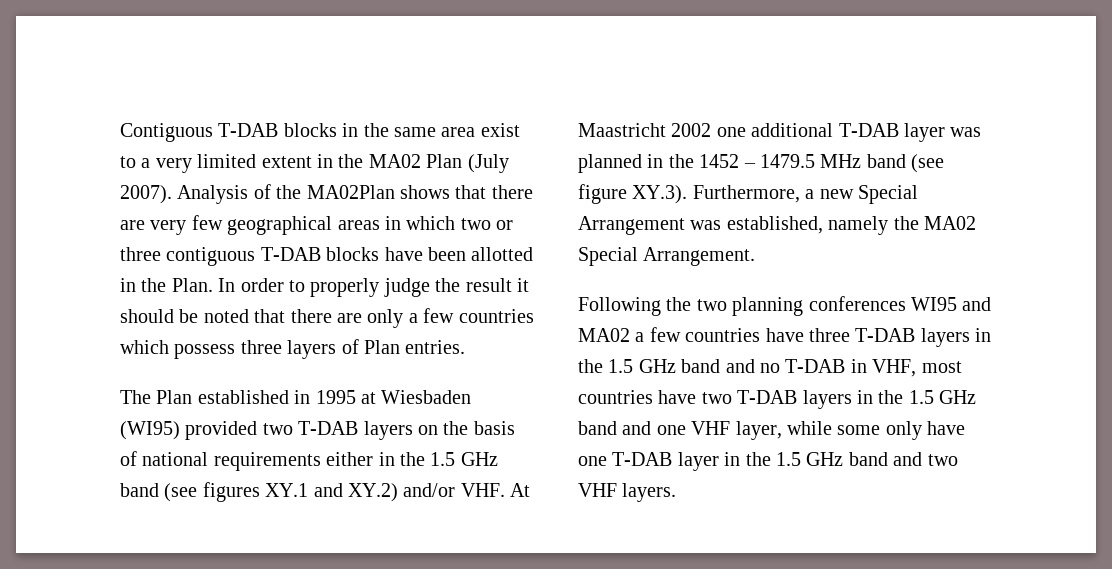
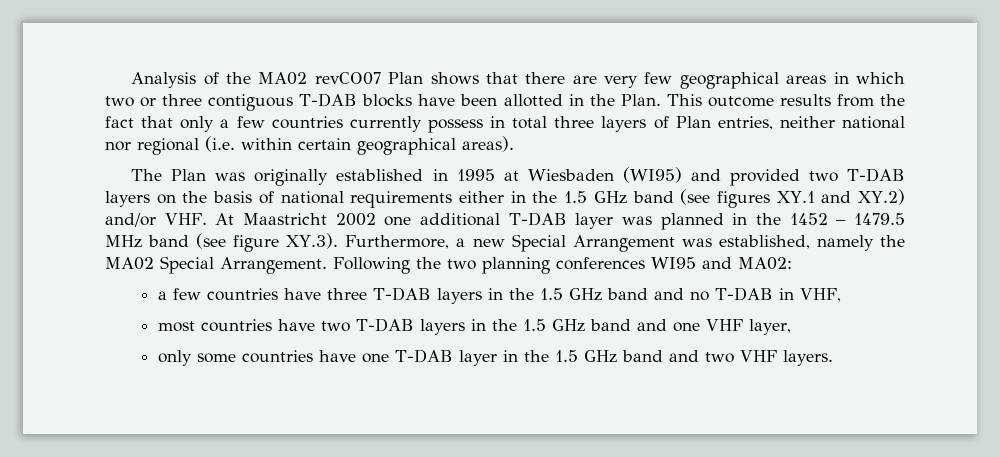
[120,123,520,142] [120,154,509,173] [120,184,395,204] Contiguous T-DAB blocks in the same area exist to a very limited extent in the MA02 Plan (July 2007). Analysis of the MA02Plan -> [131,72,424,88] Analysis of the MA02 revCO07 Plan
[218,278,529,297] [120,308,534,328] [120,339,466,359] In order to properly judge the result it should be noted that there are only a few countries which possess three layers of Plan entries. -> [666,94,905,107] [105,116,905,133] [105,136,514,155] This outcome results from the fact that only a few countries currently possess in total three layers of Plan entries, neither national nor regional (i.e. within certain geographical areas).
(193, 397) none -> [215,169,329,186] was originally
(180, 430) none -> [690,169,721,181] and
(756, 256) // -> (327, 265) none
[578,328,630,342] MA02 -> [738,257,792,270] MA02: //
(917, 368) none -> (841, 295) //
[787,421,922,440] while some only -> [157,350,313,366] // only some countries

